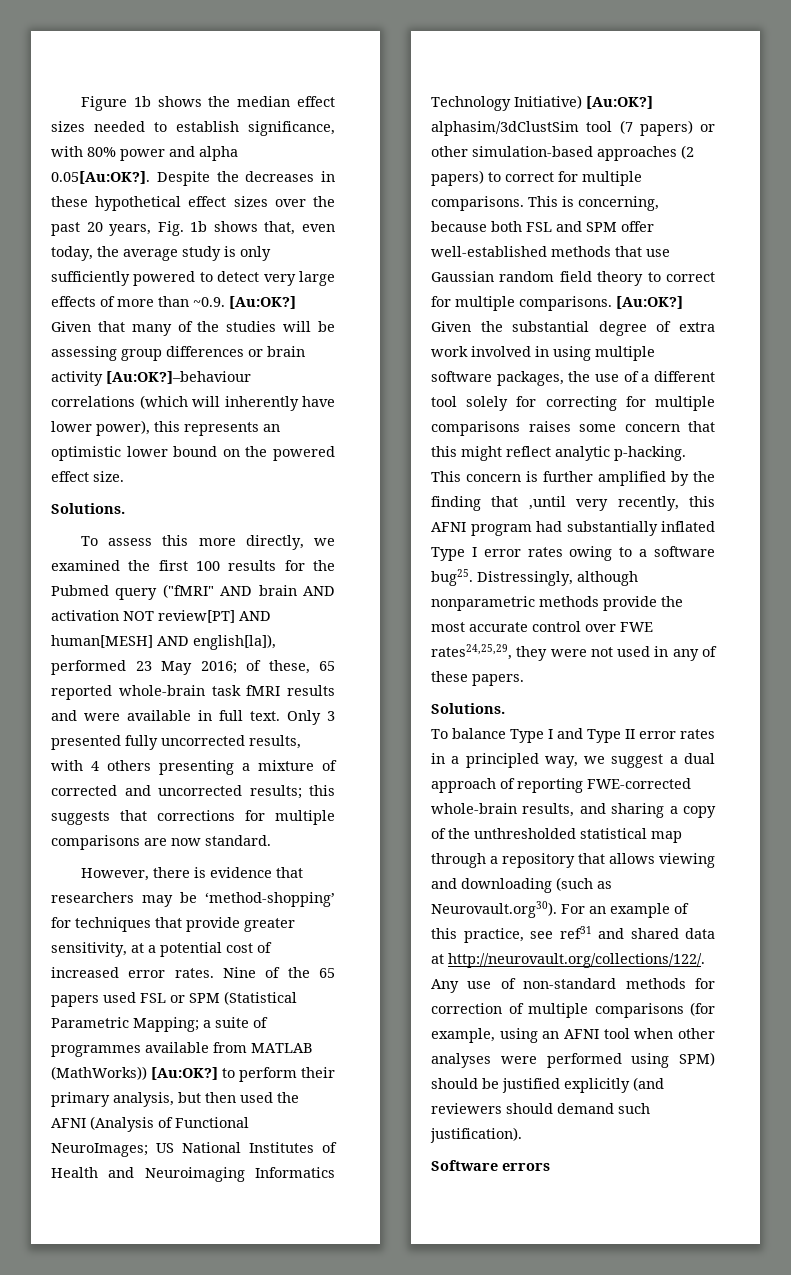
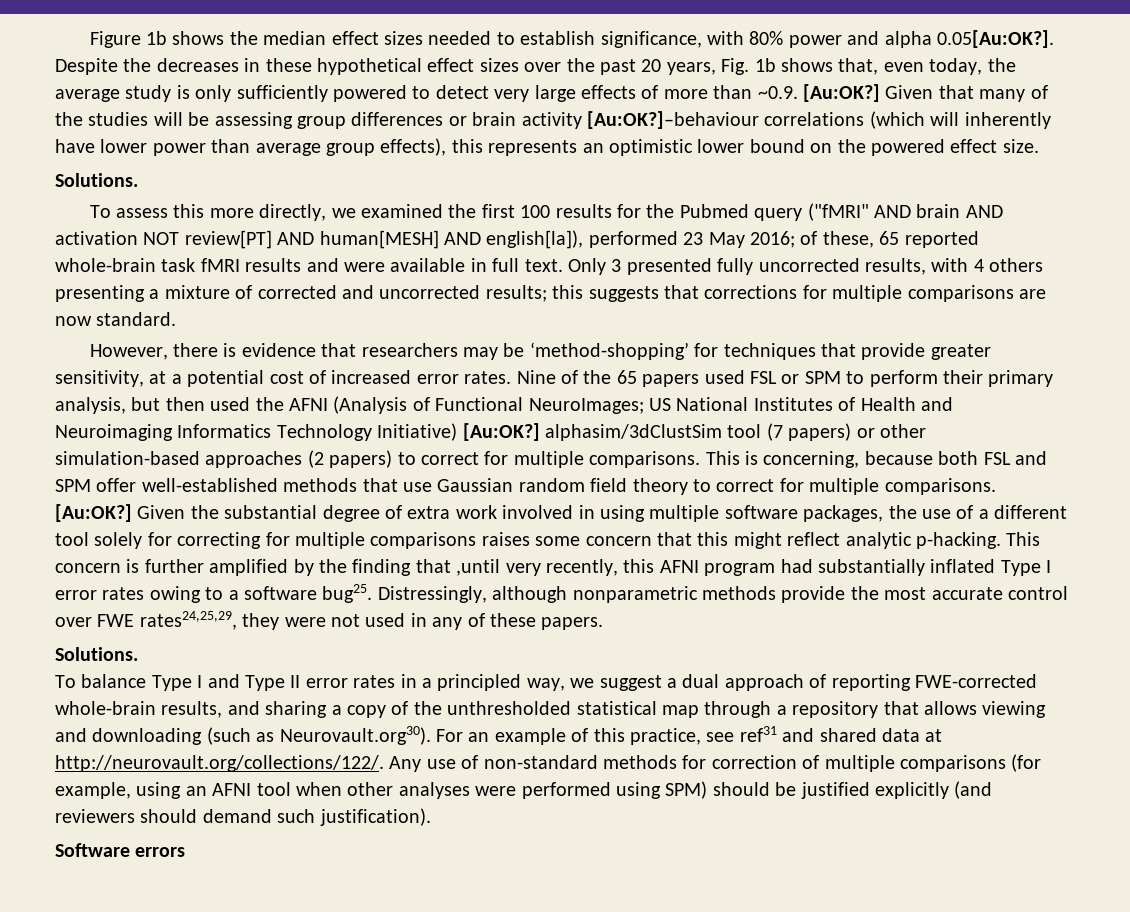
[96,420,150,436] power), -> [152,138,447,156] power than average group effects),
[224,991,297,1005] [51,1017,268,1032] [51,1042,312,1057] [51,1066,218,1080] (Statistical Parametric Mapping; a suite of programmes available from MATLAB (MathWorks)) [Au:OK?] -> (841, 377) none

